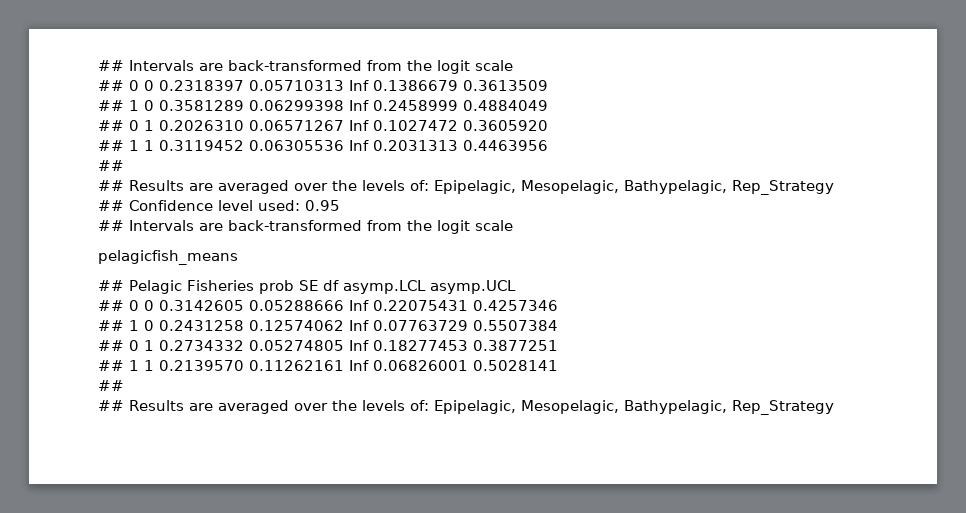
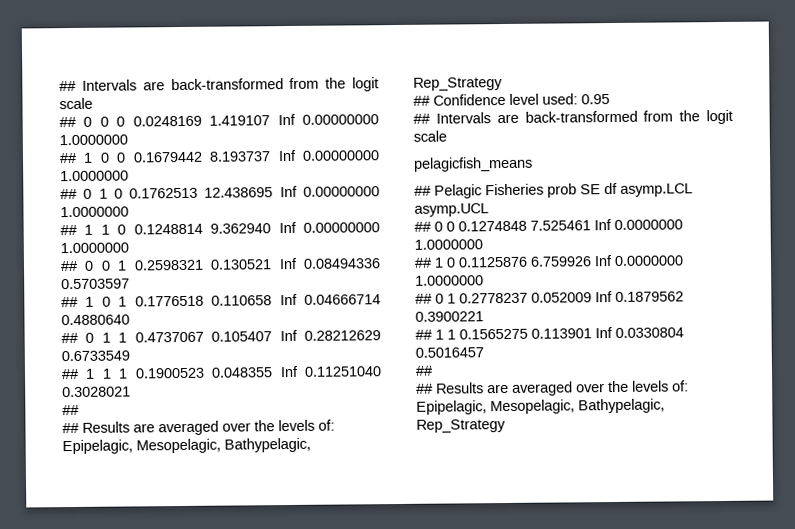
[159,80,548,91] [98,100,548,111] [98,120,548,131] [98,140,548,151] 0.2318397 0.05710313 Inf 0.1386679 0.3613509 // ## 1 0 0.3581289 0.06299398 Inf 0.2458999 0.4884049 // ## 0 1 0.2026310 0.06571267 Inf 0.1027472 0.3605920 // ## 1 1 0.3119452 0.06305536 Inf 0.2031313 0.4463956 -> [116,113,379,127] [59,134,128,146] [59,149,380,164] [60,170,129,182] [60,185,380,200] [60,206,129,218] [60,221,380,236] [60,242,129,254] [60,257,381,272] [61,278,130,290] [61,293,381,308] [61,314,130,326] [61,329,381,344] [61,350,130,362] [61,365,382,380] [62,386,131,398] 0 0.0248169 1.419107 Inf 0.00000000 1.0000000 // ## 1 0 0 0.1679442 8.193737 Inf 0.00000000 1.0000000 // ## 0 1 0 0.1762513 12.438695 Inf 0.00000000 1.0000000 // ## 1 1 0 0.1248814 9.362940 Inf 0.00000000 1.0000000 // ## 0 0 1 0.2598321 0.130521 Inf 0.08494336 0.5703597 // ## 1 0 1 0.1776518 0.110658 Inf 0.04666714 0.4880640 // ## 0 1 1 0.4737067 0.105407 Inf 0.28212629 0.6733549 // ## 1 1 1 0.1900523 0.048355 Inf 0.11251040 0.3028021
[159,300,558,311] [98,320,558,331] [98,340,558,351] [98,360,558,371] 0.3142605 0.05288666 Inf 0.22075431 0.4257346 // ## 1 0 0.2431258 0.12574062 Inf 0.07763729 0.5507384 // ## 0 1 0.2734332 0.05274805 Inf 0.18277453 0.3877251 // ## 1 1 0.2139570 0.11262161 Inf 0.06826001 0.5028141 -> [458,219,683,232] [414,239,483,250] [414,255,684,268] [415,275,484,286] [415,291,684,304] [415,311,484,322] [415,327,684,340] [415,347,484,358] 0.1274848 7.525461 Inf 0.0000000 1.0000000 // ## 1 0 0.1125876 6.759926 Inf 0.0000000 1.0000000 // ## 0 1 0.2778237 0.052009 Inf 0.1879562 0.3900221 // ## 1 1 0.1565275 0.113901 Inf 0.0330804 0.5016457

